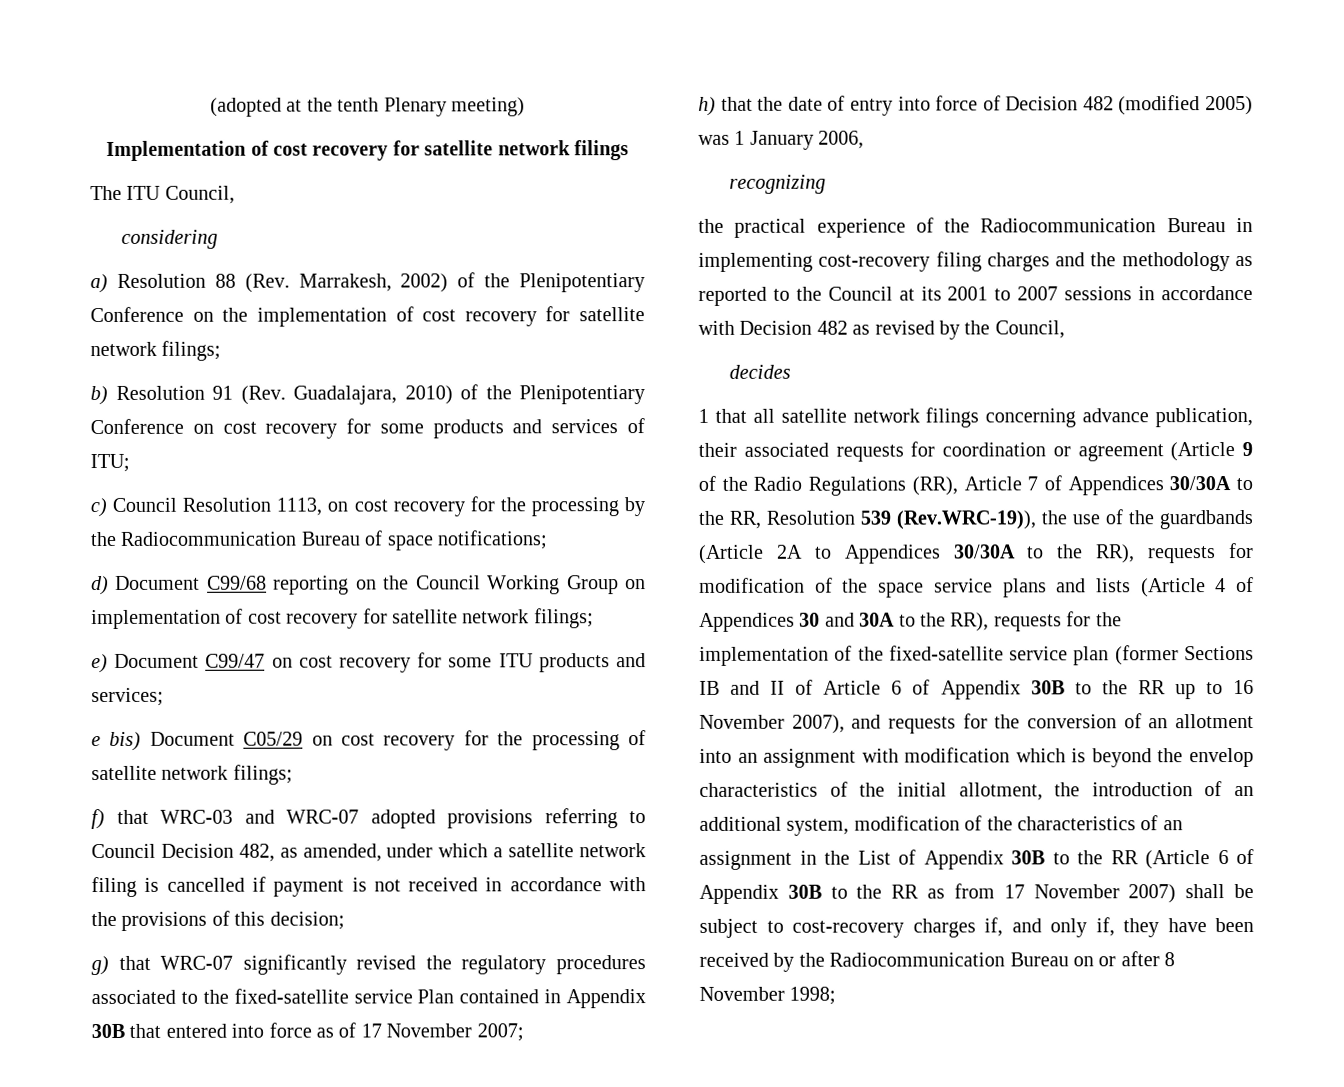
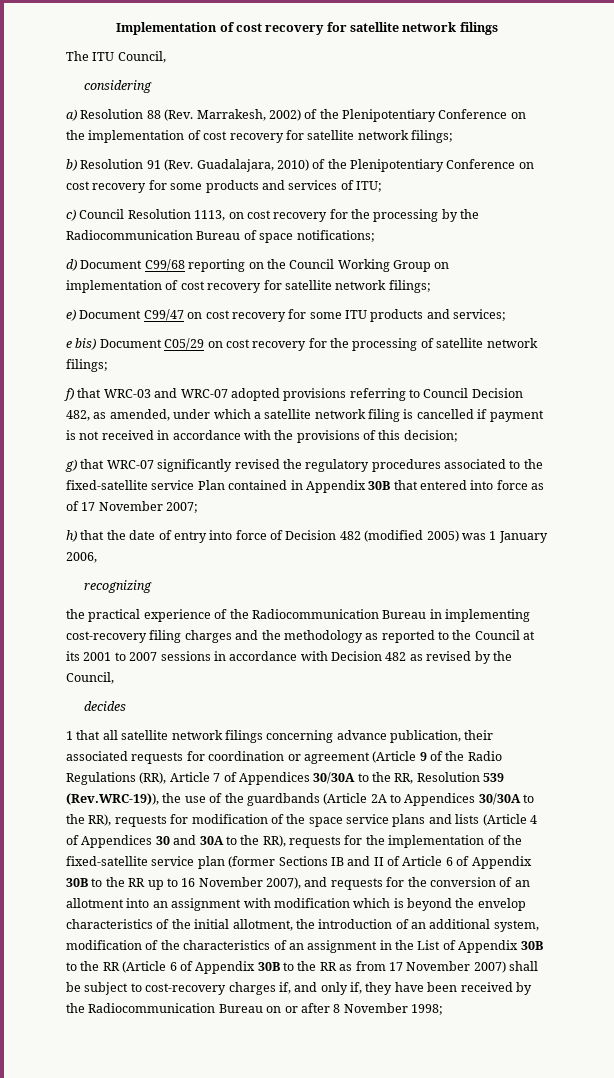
[210,97,525,117] (adopted at the tenth Plenary meeting) // -> (116, 28) none

